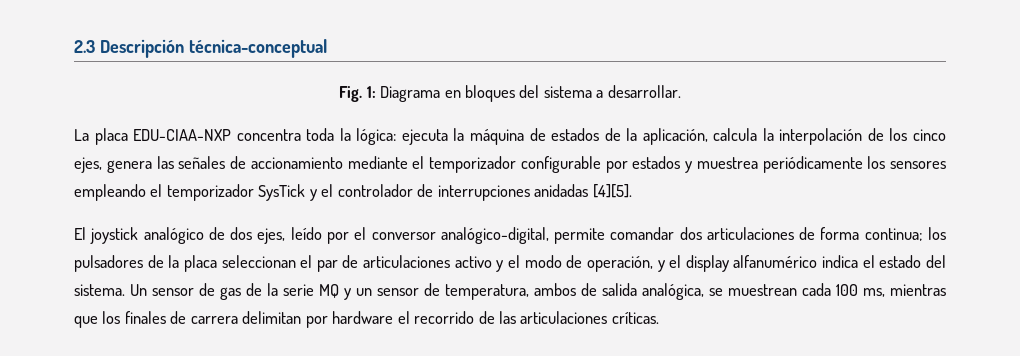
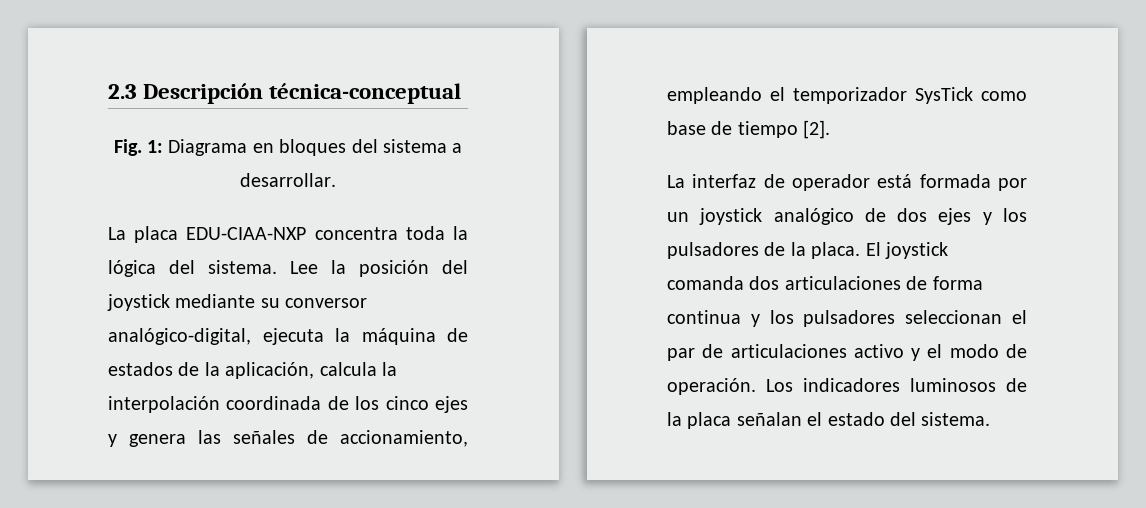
[356,128,397,145] lógica: -> [108,260,468,277] [107,294,368,311] [108,328,251,345] lógica del sistema. Lee la posición del joystick mediante su conversor analógico-digital,
(863, 136) none -> [226,396,322,410] coordinada
[74,157,102,173] ejes, -> [435,396,468,413] [108,434,117,447] ejes y
[250,156,946,173] [74,184,632,201] [74,227,947,244] [74,255,217,272] accionamiento mediante el temporizador configurable por estados y muestrea periódicamente los sensores empleando el temporizador SysTick y el controlador de interrupciones anidadas [4][5]. // El joystick analógico de dos ejes, leído por el conversor analógico-digital, permite comandar dos articulaciones de forma continua; los pulsadores de la placa -> [340,430,468,447] [667,87,1027,104] [667,120,831,139] [667,174,1027,191] [667,208,1027,225] [667,242,948,259] [667,276,983,290] [667,310,896,327] accionamiento, empleando el temporizador SysTick como base de tiempo [2]. // La interfaz de operador está formada por un joystick analógico de dos ejes y los pulsadores de la placa. El joystick comanda dos articulaciones de forma continua y los pulsadores
[586,255,946,272] [74,283,946,300] [74,311,659,328] operación, y el display alfanumérico indica el estado del sistema. Un sensor de gas de la serie MQ y un sensor de temperatura, ambos de salida analógica, se muestrean cada 100 ms, mientras que los finales de carrera delimitan por hardware el recorrido de las articulaciones críticas. -> [667,378,1027,395] [667,412,991,429] operación. Los indicadores luminosos de la placa señalan el estado del sistema.

